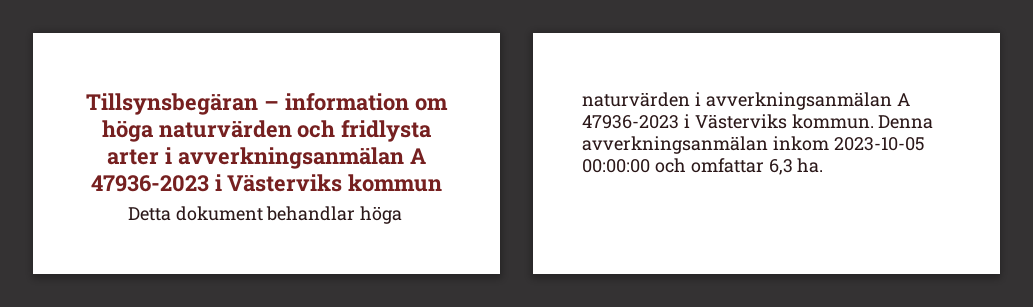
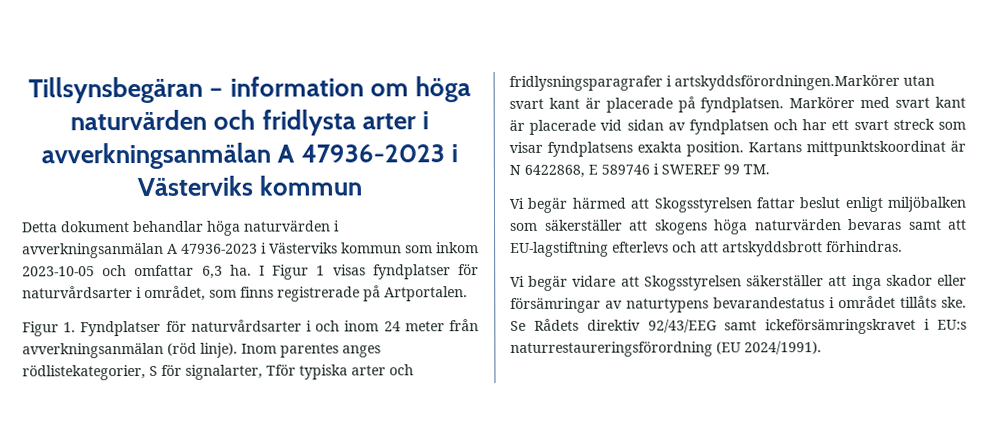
[791,114,934,129] [582,136,768,154] kommun. Denna avverkningsanmälan -> [341,242,433,254] kommun som
[582,159,650,173] 00:00:00 -> (95, 271) none
(824, 165) none -> [259,264,479,280] [22,285,468,302] [22,319,479,337] [22,342,381,359] [22,364,414,381] [509,74,935,91] [509,96,967,113] [509,118,966,135] [509,140,966,157] [509,163,770,178] [509,196,966,213] [510,218,967,235] [510,240,903,257] [510,274,967,291] [510,295,967,313] [510,318,967,335] [510,341,822,357] I Figur 1 visas fyndplatser för naturvårdsarter i området, som finns registrerade på Artportalen. // Figur 1. Fyndplatser för naturvårdsarter i och inom 24 meter från avverkningsanmälan (röd linje). Inom parentes anges rödlistekategorier, S för signalarter, Tför typiska arter och fridlysningsparagrafer i artskyddsförordningen.Markörer utan svart kant är placerade på fyndplatsen. Markörer med svart kant är placerade vid sidan av fyndplatsen och har ett svart streck som visar fyndplatsens exakta position. Kartans mittpunktskoordinat är N 6422868, E 589746 i SWEREF 99 TM. // Vi begär härmed att Skogsstyrelsen fattar beslut enligt miljöbalken som säkerställer att skogens höga naturvärden bevaras samt att EU-lagstiftning efterlevs och att artskyddsbrott förhindras. // Vi begär vidare att Skogsstyrelsen säkerställer att inga skador eller försämringar av naturtypens bevarandestatus i området tillåts ske. Se Rådets direktiv 92/43/EEG samt ickeförsämringskravet i EU:s naturrestaureringsförordning (EU 2024/1991).

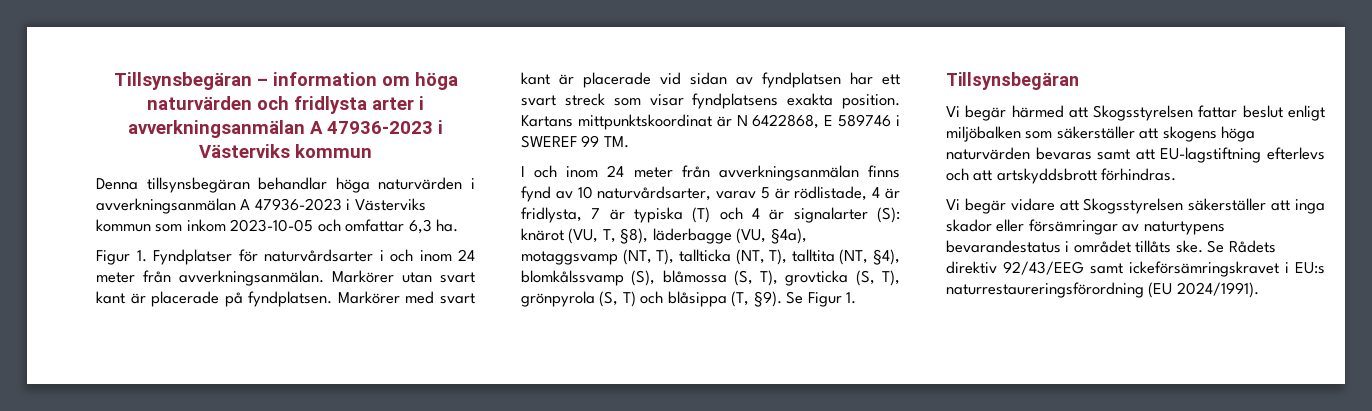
[22,221,130,233] Detta dokument -> [96,177,250,193] Denna tillsynsbegäran
[259,264,479,280] [22,285,468,302] I Figur 1 visas fyndplatser för naturvårdsarter i området, som finns registrerade på Artportalen. -> (459, 225) none
[22,342,381,359] [22,364,414,381] [509,74,900,91] avverkningsanmälan (röd linje). Inom parentes anges rödlistekategorier, S för signalarter, Tför typiska arter och fridlysningsparagrafer i artskyddsförordningen.Markörer -> [179,270,394,286] avverkningsanmälan. Markörer
[773,119,799,131] och -> (841, 80) none
(770, 169) none -> [521,165,900,181] [521,186,900,202] [521,207,900,223] [521,228,807,244] [521,249,900,265] [521,270,900,286] [521,291,857,307] [946,72,1079,90] // I och inom 24 meter från avverkningsanmälan finns fynd av 10 naturvårdsarter, varav 5 är rödlistade, 4 är fridlysta, 7 är typiska (T) och 4 är signalarter (S): knärot (VU, T, §8), läderbagge (VU, §4a), motaggsvamp (NT, T), tallticka (NT, T), talltita (NT, §4), blomkålssvamp (S), blåmossa (S, T), grovticka (S, T), grönpyrola (S, T) och blåsippa (T, §9). Se Figur 1. // Tillsynsbegäran

